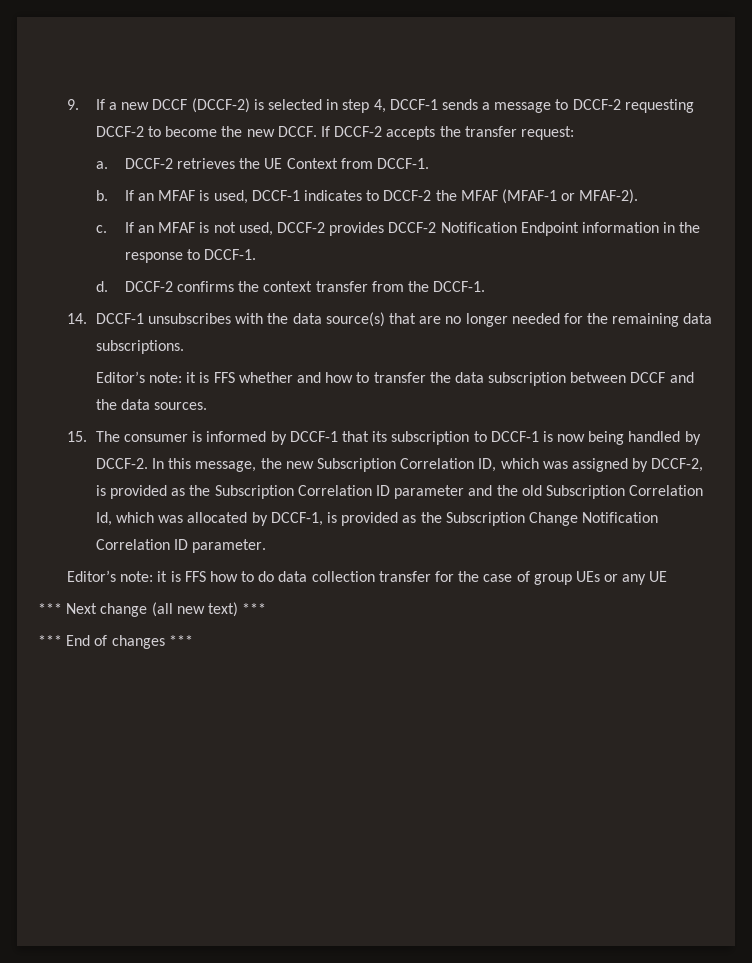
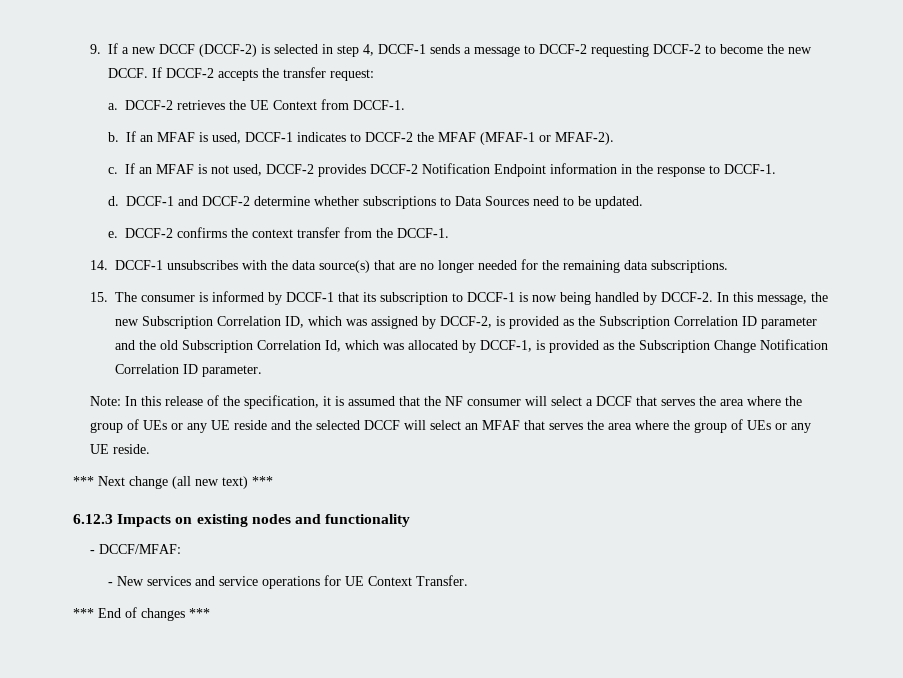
(108, 286) none -> [125,196,643,209] [107,231,118,238] DCCF-1 and DCCF-2 determine whether subscriptions to Data Sources need to be updated. // e.
[95,371,694,386] [95,399,208,410] // Editor’s note: it is FFS whether and how to transfer the data subscription between DCCF and the data sources. -> (729, 266) none
[66,570,668,585] Editor’s note: it is FFS how to do data collection transfer for the case of group UEs or any UE -> [90,395,803,409] [90,419,812,433] [90,444,151,454] Note: In this release of the specification, it is assumed that the NF consumer will select a DCCF that serves the area where the group of UEs or any UE reside and the selected DCCF will select an MFAF that serves the area where the group of UEs or any UE reside.
(267, 608) none -> [73,514,411,527] [90,544,182,554] [107,575,468,589] // 6.12.3 Impacts on existing nodes and functionality // - DCCF/MFAF: // - New services and service operations for UE Context Transfer.

